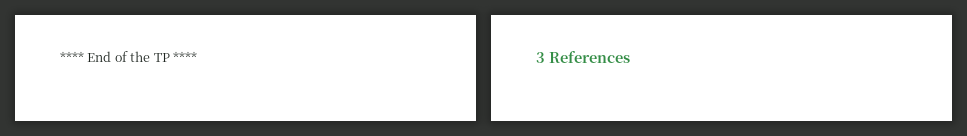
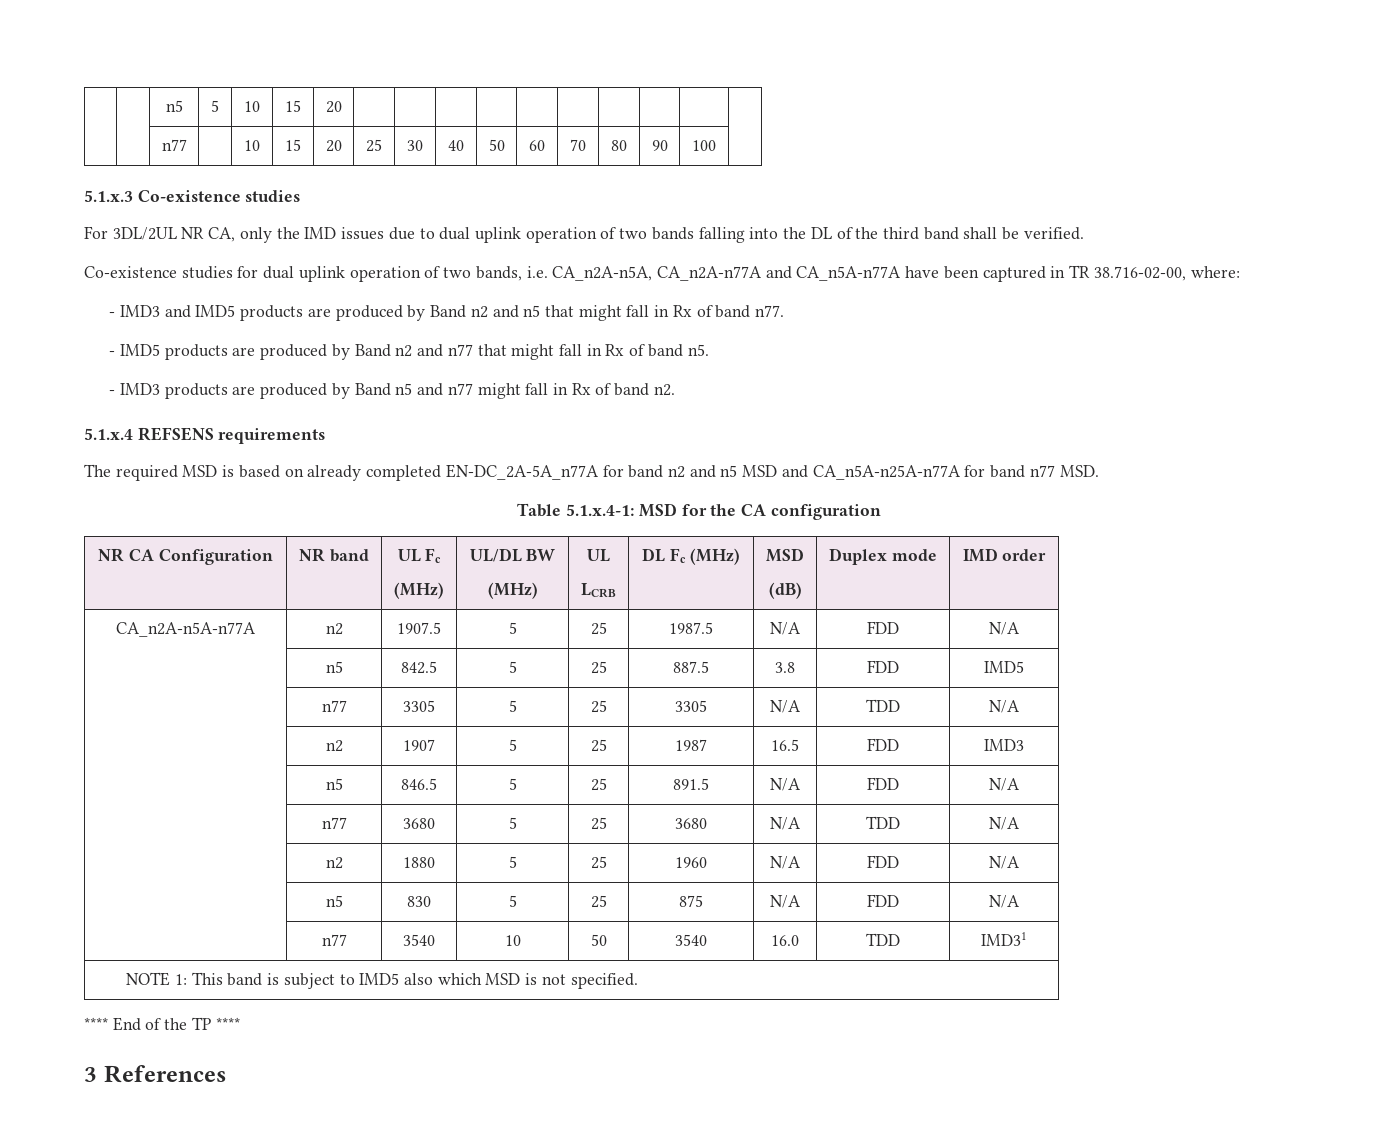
(60, 56) none -> [165,100,183,112] [211,100,219,112] [244,101,260,112] [285,100,301,112] [325,101,342,113] [161,139,187,151] [244,140,260,151] [285,139,301,151] [325,140,342,152] [366,139,382,152] [407,140,423,151] [448,140,464,151] [488,139,505,151] [529,140,545,151] [570,139,586,151] [611,140,627,151] [651,140,668,151] [692,140,716,151] [84,190,301,202] [84,226,1084,243] [84,265,1240,282] [109,305,785,321] [109,344,709,360] [109,383,675,399] [84,427,326,444] [84,464,1099,481] [517,503,881,520] [98,548,273,565] [299,548,369,562] [397,548,442,563] [394,582,444,599] [469,548,556,562] [487,582,538,599] [587,549,610,562] [581,583,616,598] [642,548,740,565] [766,548,804,562] [768,582,802,599] [829,548,937,565] [962,548,1047,562] [116,622,256,637] [325,623,343,635] [397,622,441,634] [508,622,517,634] [590,622,607,635] [669,622,713,634] [770,622,801,635] [867,621,899,634] [989,622,1020,635] [325,661,343,673] [401,661,437,674] [508,661,517,673] [590,661,607,674] [673,661,709,673] [775,662,795,673] [867,660,899,673] [984,661,1024,673] [321,700,347,712] [403,700,435,712] [508,700,517,712] [590,700,607,713] [675,700,707,712] [770,700,801,713] [866,699,900,712] [989,700,1020,713] [325,740,343,752] [403,739,435,751] [508,739,517,751] [590,739,607,752] [675,739,707,751] [771,739,799,751] [867,738,899,751] [984,739,1024,751] [325,778,343,790] [401,778,437,790] [508,778,517,790] [590,778,607,791] [673,778,709,790] [770,778,801,791] [867,777,899,790] [989,778,1020,791] [321,817,347,829] [403,818,435,829] [508,817,517,829] [590,817,607,830] [675,818,707,829] [770,817,801,830] [866,816,900,829] [989,817,1020,830] [325,857,343,869] [403,857,435,868] [508,856,517,868] [590,856,607,869] [675,857,707,868] [770,856,801,869] [867,855,899,868] [989,856,1020,869] [325,895,343,907] [407,896,431,907] [508,895,517,907] [590,895,607,908] [679,895,703,907] [770,895,801,908] [867,894,899,907] [989,895,1020,908] [321,934,347,946] [403,934,435,946] [504,935,521,946] [590,934,607,946] [675,934,707,946] [771,935,799,946] [866,933,900,946] [981,932,1027,946] [126,972,638,989] | | n5 | 5 | 10 | 15 | 20 | | | | | | | | | | // | | n77 | | 10 | 15 | 20 | 25 | 30 | 40 | 50 | 60 | 70 | 80 | 90 | 100 | // 5.1.x.3 Co-existence studies // For 3DL/2UL NR CA, only the IMD issues due to dual uplink operation of two bands falling into the DL of the third band shall be verified. // Co-existence studies for dual uplink operation of two bands, i.e. CA_n2A-n5A, CA_n2A-n77A and CA_n5A-n77A have been captured in TR 38.716-02-00, where: // - IMD3 and IMD5 products are produced by Band n2 and n5 that might fall in Rx of band n77. // - IMD5 products are produced by Band n2 and n77 that might fall in Rx of band n5. // - IMD3 products are produced by Band n5 and n77 might fall in Rx of band n2. // 5.1.x.4 REFSENS requirements // The required MSD is based on already completed EN-DC_2A-5A_n77A for band n2 and n5 MSD and CA_n5A-n25A-n77A for band n77 MSD. // Table 5.1.x.4-1: MSD for the CA configuration // NR CA Configuration | NR band | UL Fc // (MHz) | UL/DL BW // (MHz) | UL // LCRB | DL Fc (MHz) | MSD // (dB) | Duplex mode | IMD order // CA_n2A-n5A-n77A | n2 | 1907.5 | 5 | 25 | 1987.5 | N/A | FDD | N/A // | n5 | 842.5 | 5 | 25 | 887.5 | 3.8 | FDD | IMD5 // | n77 | 3305 | 5 | 25 | 3305 | N/A | TDD | N/A // | n2 | 1907 | 5 | 25 | 1987 | 16.5 | FDD | IMD3 // | n5 | 846.5 | 5 | 25 | 891.5 | N/A | FDD | N/A // | n77 | 3680 | 5 | 25 | 3680 | N/A | TDD | N/A // | n2 | 1880 | 5 | 25 | 1960 | N/A | FDD | N/A // | n5 | 830 | 5 | 25 | 875 | N/A | FDD | N/A // | n77 | 3540 | 10 | 50 | 3540 | 16.0 | TDD | IMD31 // NOTE 1: This band is subject to IMD5 also which MSD is not specified. //

